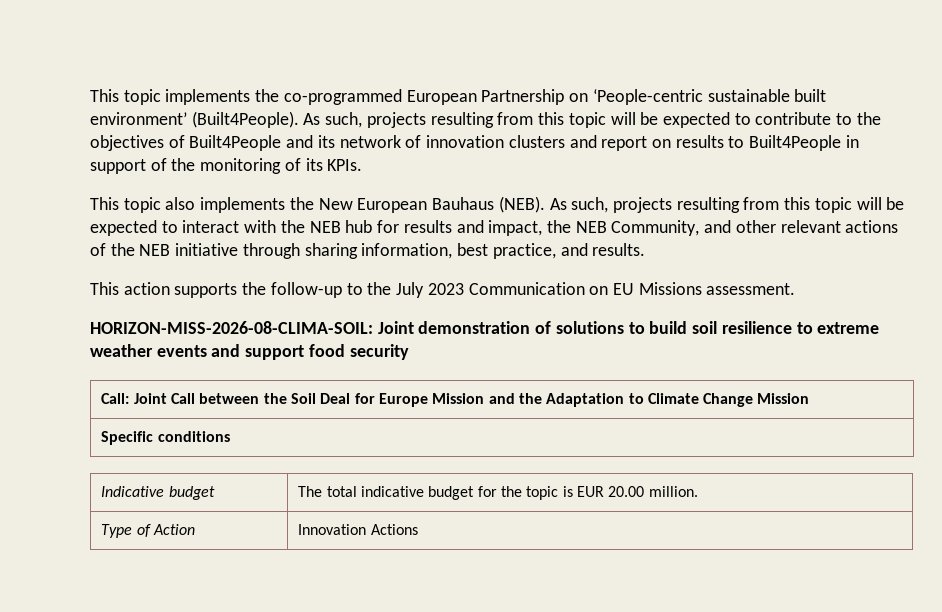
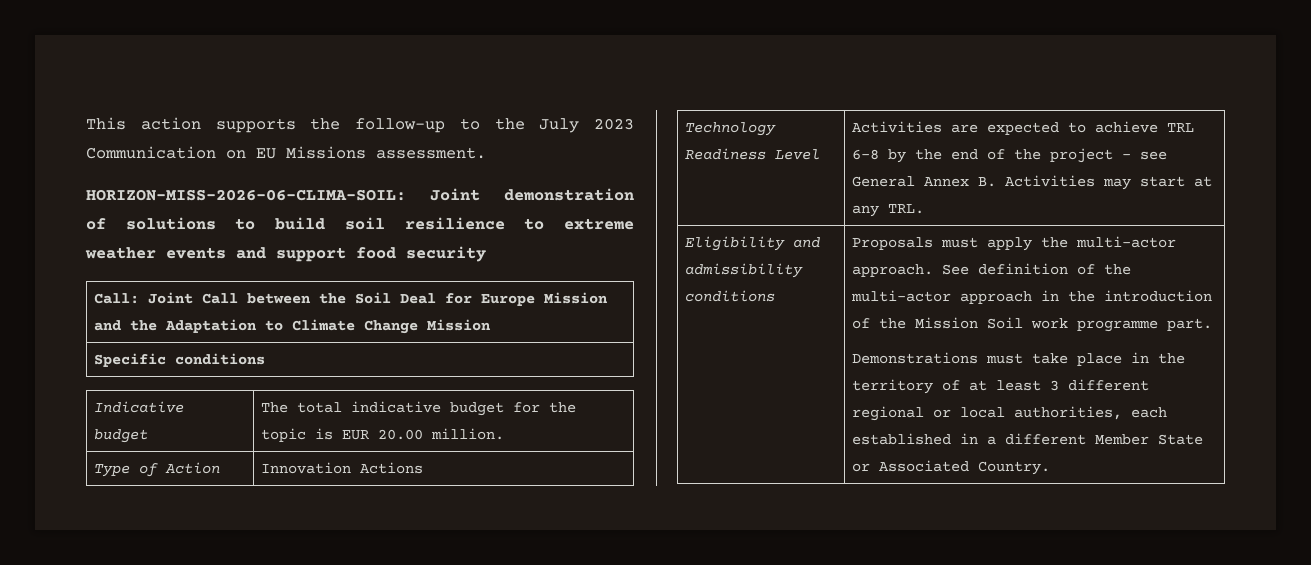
[90,89,827,105] [90,111,881,128] [90,135,859,151] [90,158,363,174] [90,196,905,213] [90,220,899,236] [90,243,646,259] [90,282,119,295] This topic implements the co-programmed European Partnership on ‘People-centric sustainable built environment’ (Built4People). As such, projects resulting from this topic will be expected to contribute to the objectives of Built4People and its network of innovation clusters and report on results to Built4People in support of the monitoring of its KPIs. // This topic also implements the New European Bauhaus (NEB). As such, projects resulting from this topic will be expected to interact with the NEB hub for results and impact, the NEB Community, and other relevant actions of the NEB initiative through sharing information, best practice, and results. // This -> [86,117,126,130] This
[90,321,373,334] HORIZON-MISS-2026-08-CLIMA-SOIL: -> [86,189,406,201] HORIZON-MISS-2026-06-CLIMA-SOIL:
(418, 529) none -> [685,122,777,136] [685,148,821,160] [852,121,1195,135] [852,148,1168,163] [852,175,1213,190] [852,204,925,217] [685,236,821,251] [685,263,804,278] [685,290,776,302] [852,236,1177,251] [852,263,1132,277] [851,290,1213,304] [852,317,1213,332] [852,352,1186,366] [852,379,1150,394] [852,406,1168,421] [852,433,1204,445] [852,460,1051,475] // Technology Readiness Level | Activities are expected to achieve TRL 6-8 by the end of the project – see General Annex B. Activities may start at any TRL. // Eligibility and admissibility conditions | Proposals must apply the multi-actor approach. See definition of the multi-actor approach in the introduction of the Mission Soil work programme part. // Demonstrations must take place in the territory of at least 3 different regional or local authorities, each established in a different Member State or Associated Country.

